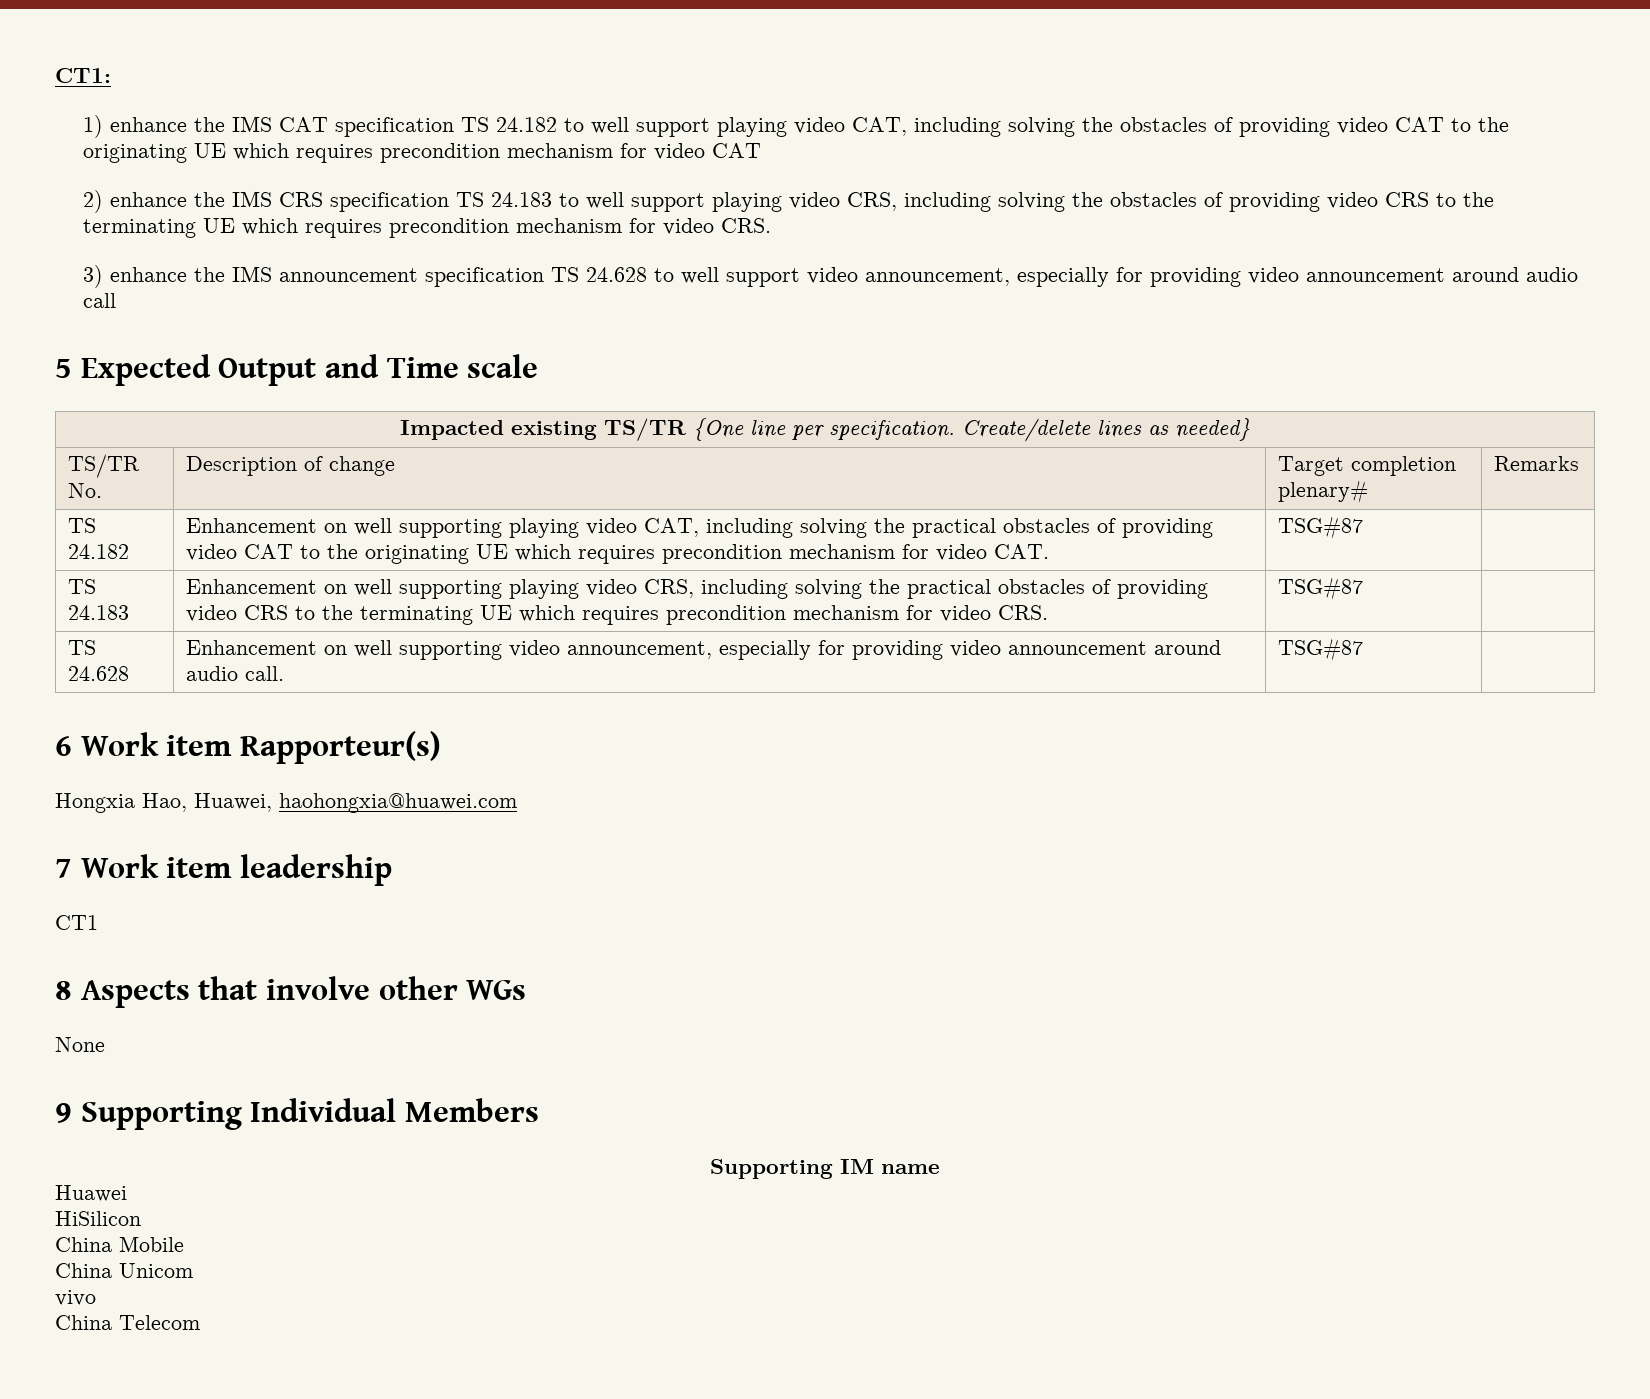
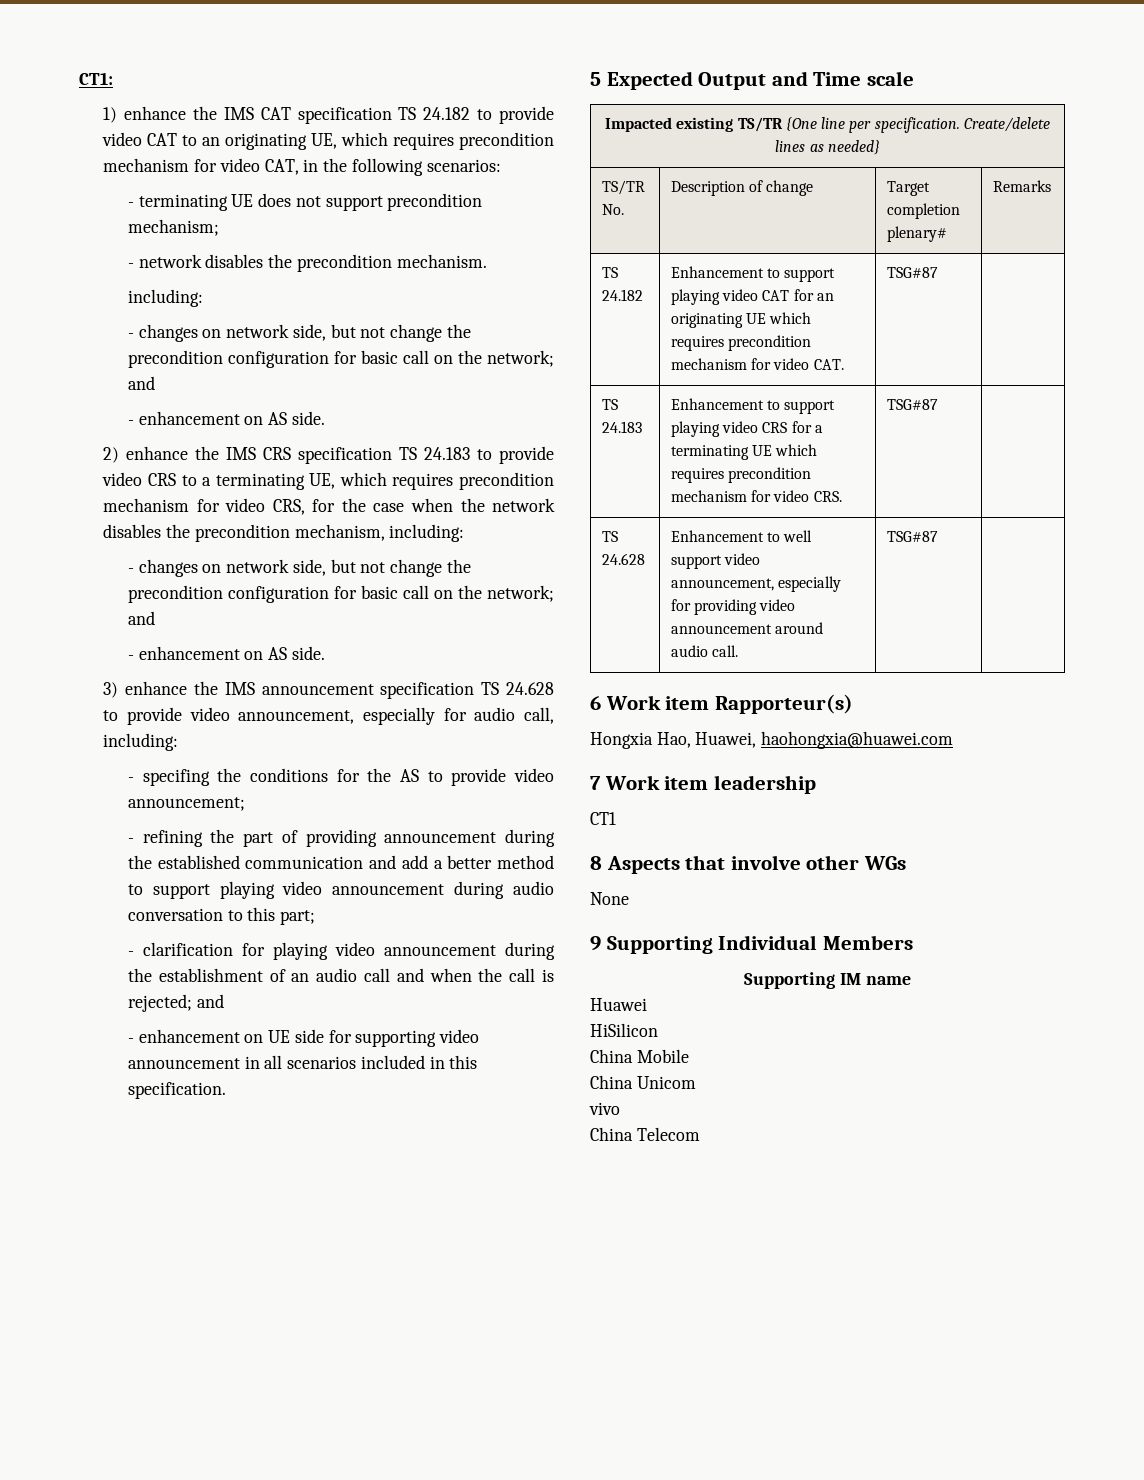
[590,117,1509,137] [82,143,761,163] well support playing video CAT, including solving the obstacles of providing video CAT to the originating UE which requires precondition mechanism for video CAT -> [499,106,555,124] [102,132,554,150] [103,158,501,176] [127,193,483,211] [127,219,219,236] [127,254,487,272] [127,289,203,307] [127,324,471,342] [127,350,554,368] [127,376,155,390] [127,411,325,425] provide video CAT to an originating UE, which requires precondition mechanism for video CAT, in the following scenarios: // - terminating UE does not support precondition mechanism; // - network disables the precondition mechanism. // including: // - changes on network side, but not change the precondition configuration for basic call on the network; and // - enhancement on AS side.
[585,192,1494,212] [82,218,771,238] well support playing video CRS, including solving the obstacles of providing video CRS to the terminating UE which requires precondition mechanism for video CRS. -> [499,446,554,464] [102,472,554,490] [103,498,555,515] [103,524,465,542] [127,559,471,577] [127,585,554,603] [127,611,155,625] [127,646,325,660] provide video CRS to a terminating UE, which requires precondition mechanism for video CRS, for the case when the network disables the precondition mechanism, including: // - changes on network side, but not change the precondition configuration for basic call on the network; and // - enhancement on AS side.
[680,267,1578,287] [82,293,116,308] well support video announcement, especially for providing video announcement around audio call -> [127,707,554,725] [103,733,179,751] [127,768,554,786] [127,797,245,811] [127,829,555,847] [127,855,554,869] [127,881,554,899] [127,907,316,925] [127,942,555,960] [127,968,554,982] [127,994,224,1012] [127,1029,480,1047] [127,1055,478,1069] [127,1082,226,1099] provide video announcement, especially for audio call, including: // - specifing the conditions for the AS to provide video announcement; // - refining the part of providing announcement during the established communication and add a better method to support playing video announcement during audio conversation to this part; // - clarification for playing video announcement during the establishment of an audio call and when the call is rejected; and // - enhancement on UE side for supporting video announcement in all scenarios included in this specification.
[324,518,1214,538] [186,544,359,561] on well supporting playing video CAT, including solving the practical obstacles of providing video CAT to the -> [767,268,836,282] [670,289,835,305] to support playing video CAT for an
[324,579,1209,599] [186,605,354,622] on well supporting playing video CRS, including solving the practical obstacles of providing video CRS to the -> [767,400,836,414] [670,421,824,437] to support playing video CRS for a
[324,640,503,660] on well supporting -> [767,530,813,542] [670,555,722,569] to well support

